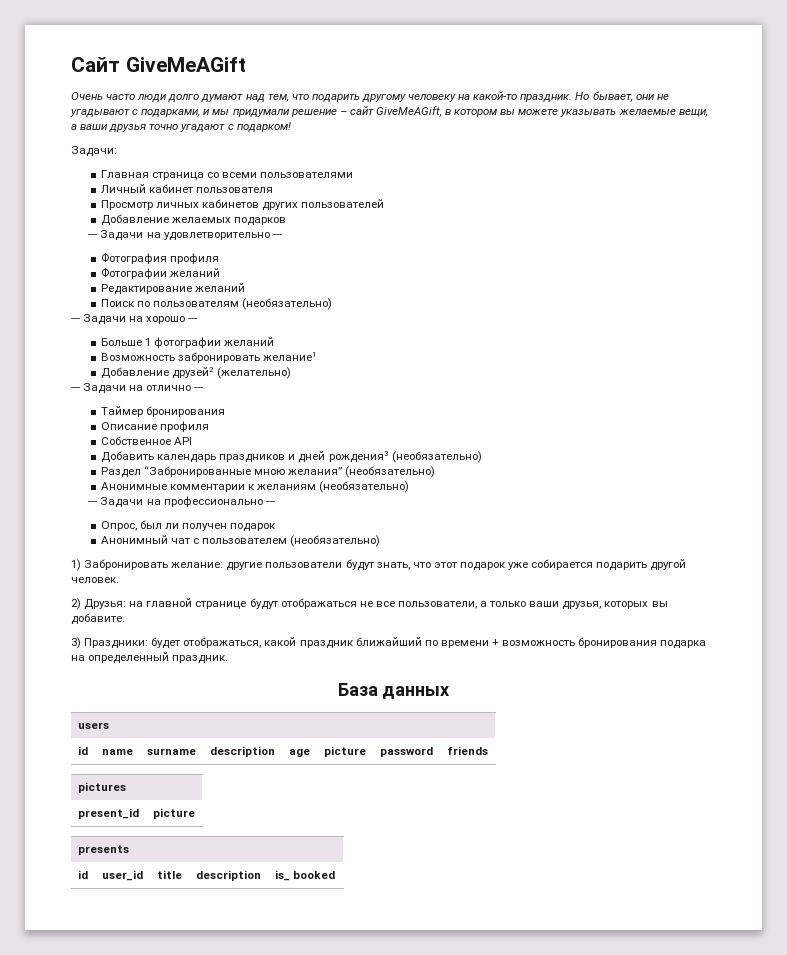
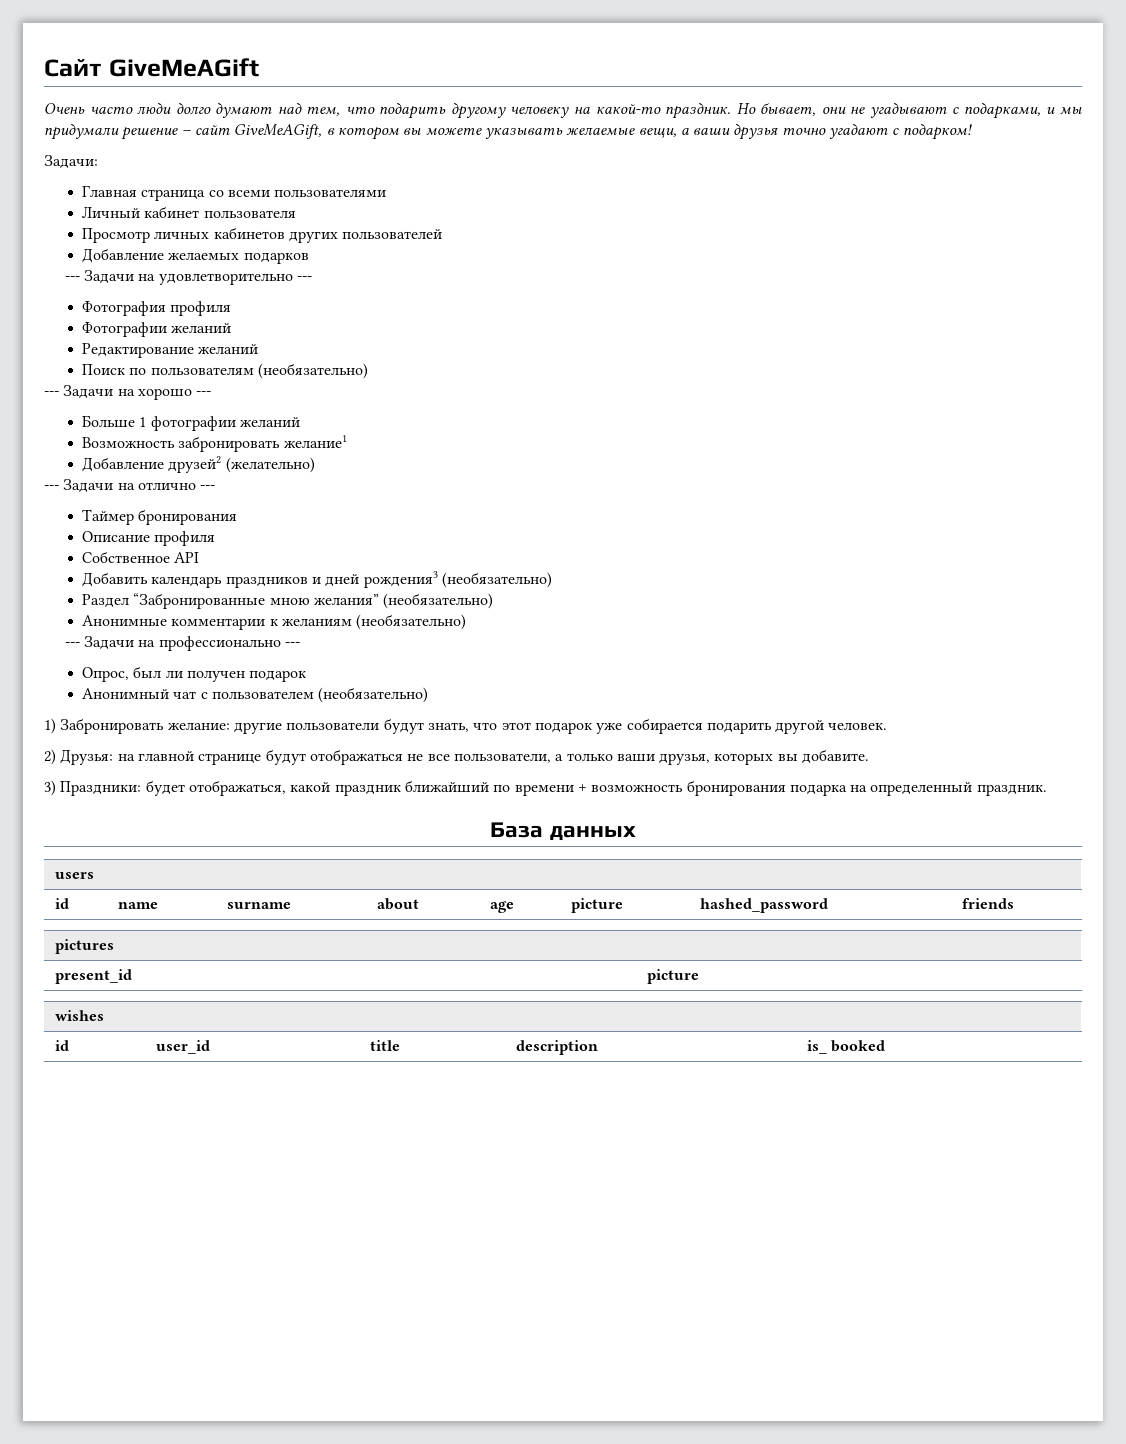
[209,746,275,757] description -> [376,898,419,910] about
[379,747,433,757] password -> [699,898,828,913] hashed_password
[77,845,129,855] presents -> [54,1010,104,1021] wishes

